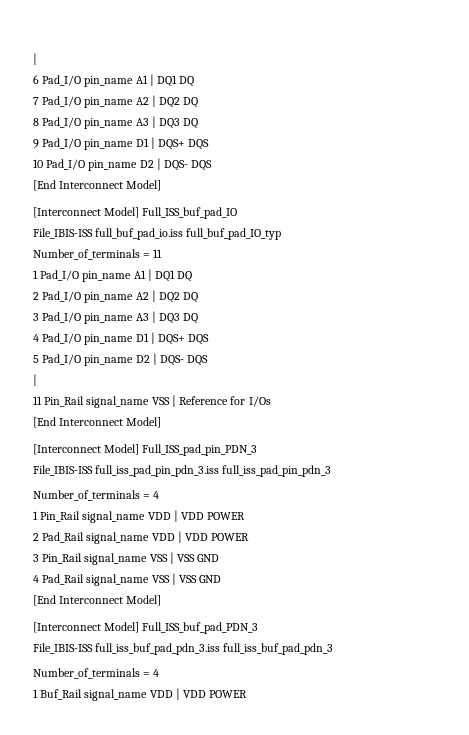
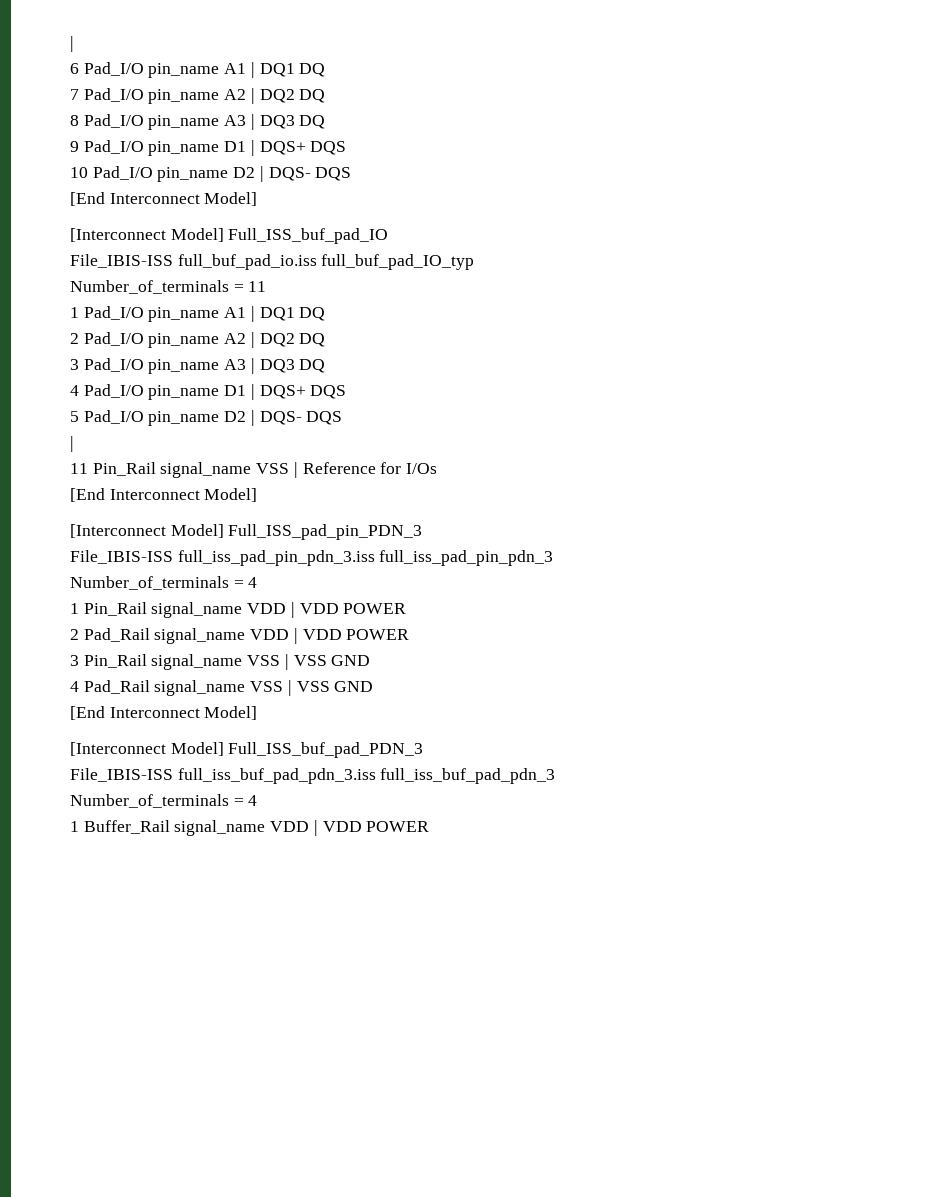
[40,689,83,700] Buf_Rail -> [83,820,170,834] Buffer_Rail

